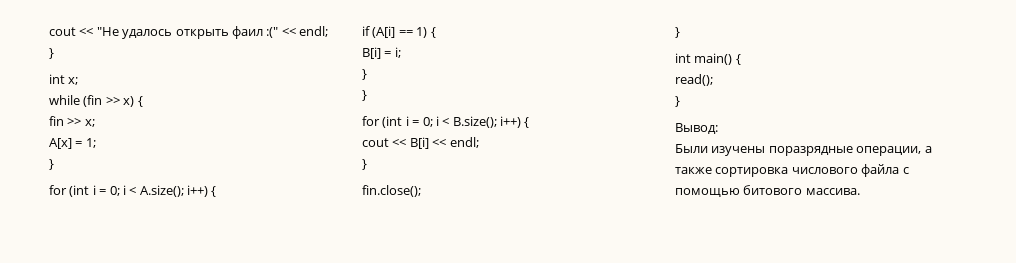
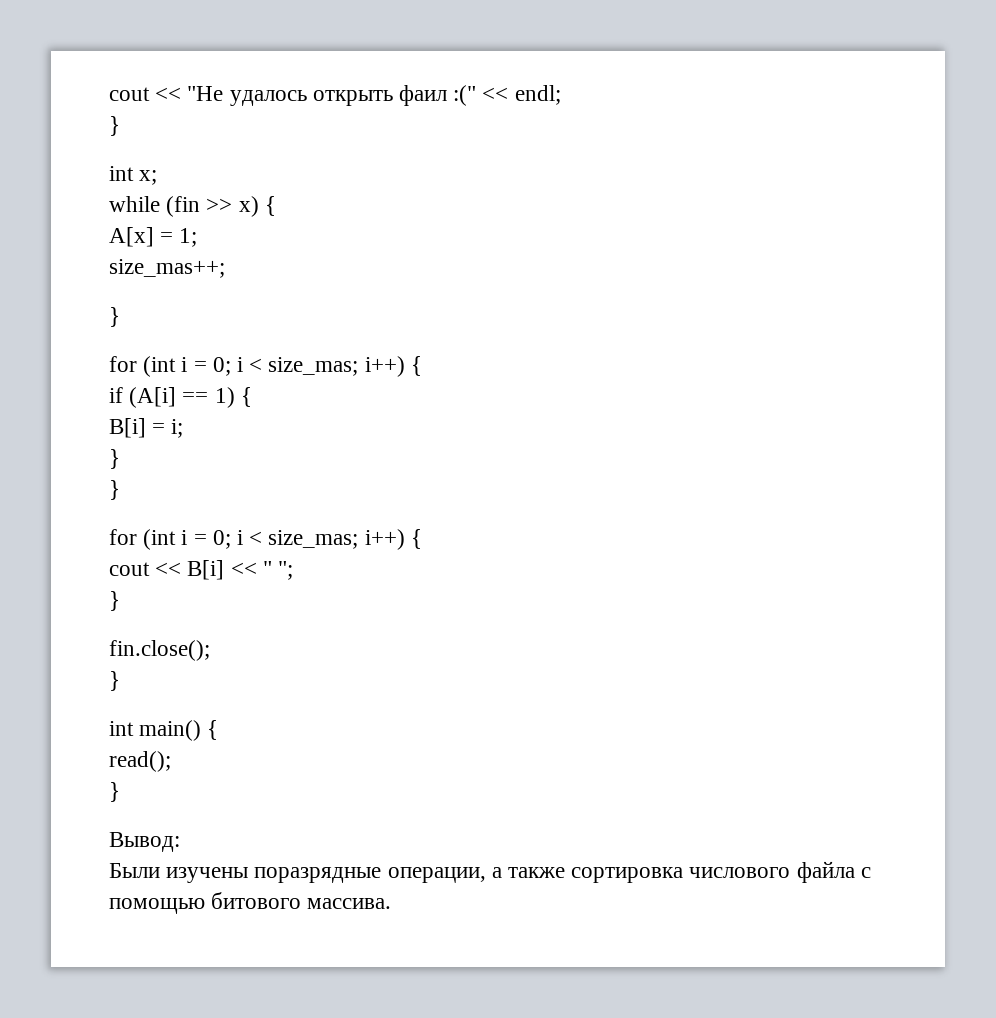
[49,116,95,127] // fin >> x; -> (276, 206) none
[49,159,54,170] [49,185,184,197] // } // for (int i = 0; i < A.size(); -> [109,259,225,278] [109,307,120,327] [109,356,359,377] // size_mas++; // } // for (int i = 0; i < size_mas;
[452,116,497,128] B.size(); -> [268,530,359,549] size_mas;
[449,137,479,148] endl; -> [262,561,294,580] " ";

